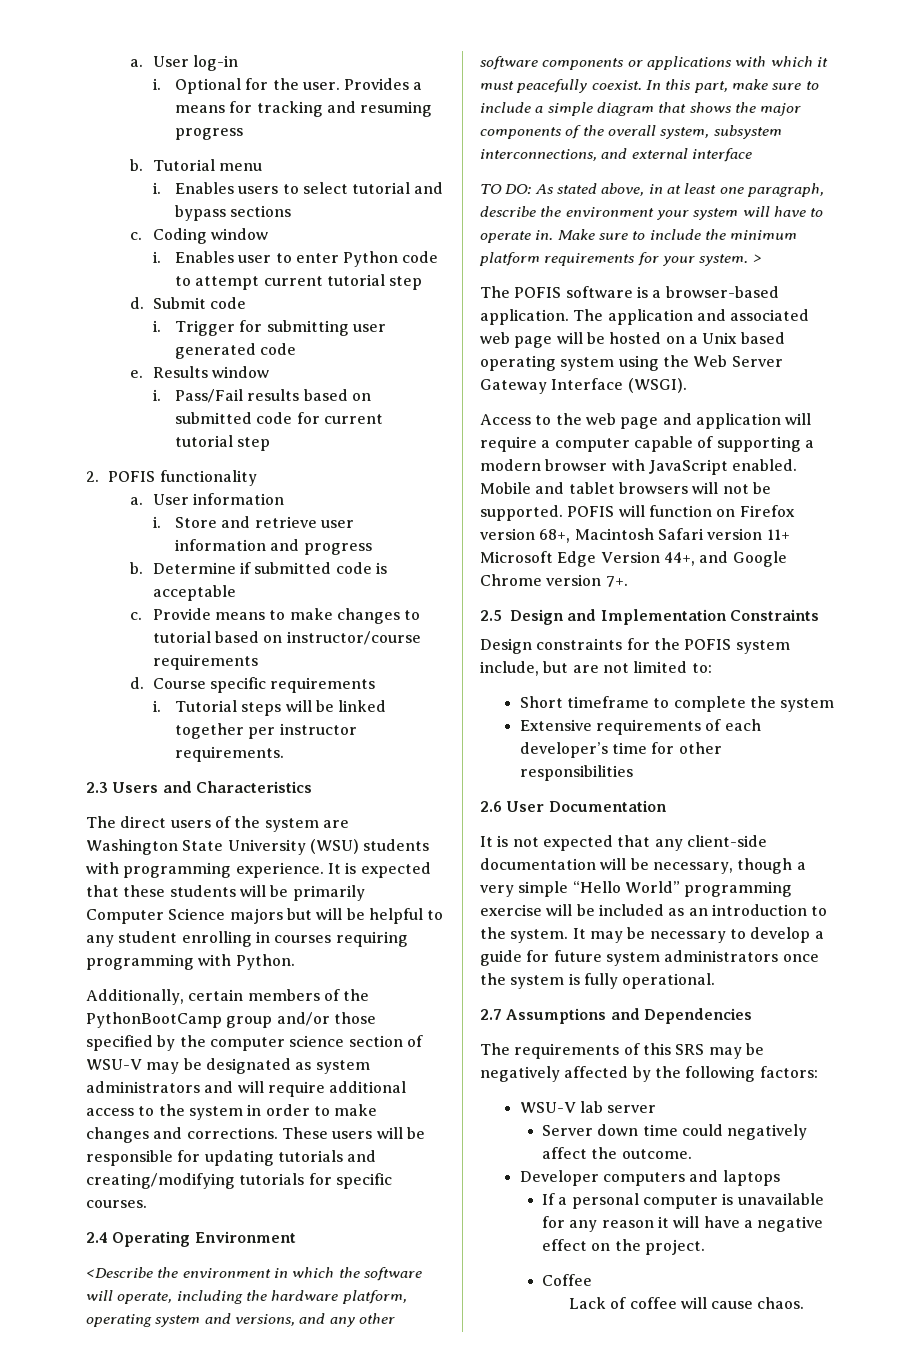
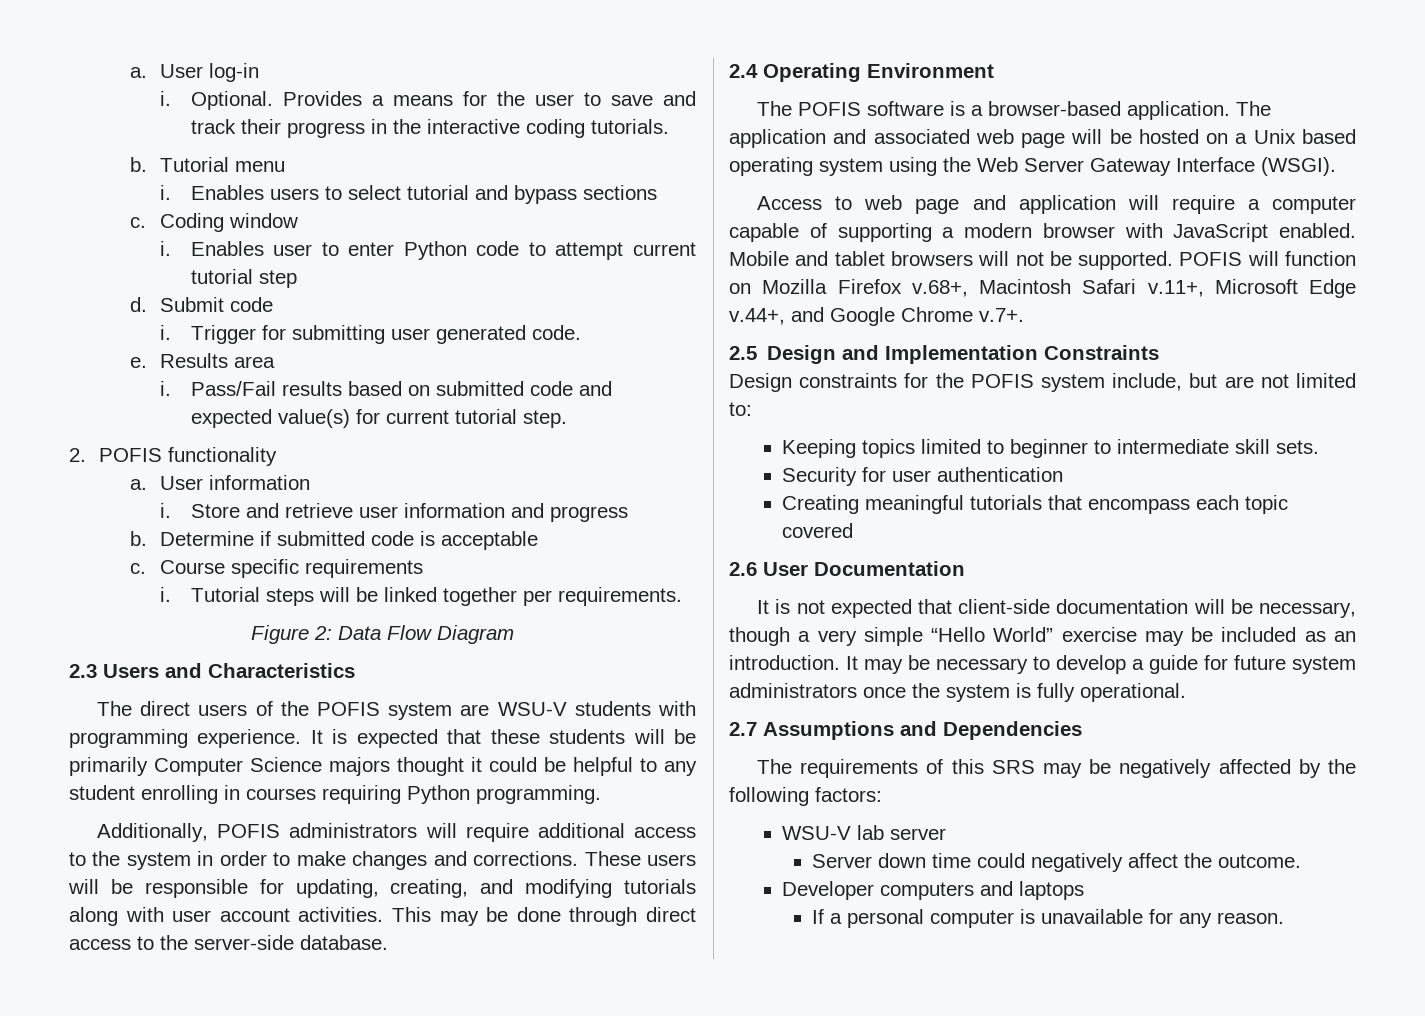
[174,78,423,94] [174,101,433,117] [174,128,243,140] Optional for the user. Provides a means for tracking and resuming progress -> [190,91,696,110] [190,119,669,138] Optional. Provides a means for the user to save and track their progress in the interactive coding tutorials.
[260,343,297,355] code -> [531,325,581,340] code.
[211,366,269,378] window -> [234,356,276,368] area
(293, 418) none -> [578,381,612,396] [190,409,350,428] and expected value(s)
[237,437,271,451] step -> [522,410,567,428] step.
[152,608,421,624] [152,631,421,645] [152,654,258,670] [130,677,145,689] Provide means to make changes to tutorial based on instructor/course requirements // d. -> (146, 568) none
[279,723,357,735] instructor -> (552, 598) none
(284, 754) none -> [251,625,514,644] // Figure 2: Data Flow Diagram
(261, 822) none -> [317,702,381,716] POFIS
[86,839,359,855] Washington State University (WSU) -> [497,702,567,716] WSU-V
[286,908,343,920] but will -> [397,757,537,776] thought it could
[86,954,295,970] [86,989,370,1005] [86,1012,376,1028] [86,1035,423,1051] [86,1058,370,1074] [86,1081,234,1093] programming with Python. // Additionally, certain members of the PythonBootCamp group and/or those specified by the computer science section of WSU-V may be designated as system administrators and -> [407,785,601,804] [97,823,418,842] Python programming. // Additionally, POFIS administrators
[204,1150,377,1166] [86,1173,392,1189] [86,1200,147,1208] [86,1231,296,1247] [86,1267,422,1281] [86,1290,407,1304] [86,1313,395,1327] [480,56,828,70] [480,79,819,93] [480,102,802,116] [480,125,782,139] [480,148,752,162] [480,183,824,197] [480,206,824,220] [480,229,798,243] [479,252,762,266] updating tutorials and creating/modifying tutorials for specific courses. // 2.4 Operating Environment // <Describe the environment in which the software will operate, including the hardware platform, operating system and versions, and any other software components or applications with which it must peacefully coexist. In this part, make sure to include a simple diagram that shows the major components of the overall system, subsystem interconnections, and external interface // TO DO: As stated above, in at least one paragraph, describe the environment your system will have to operate in. Make sure to include the minimum platform requirements for your system. > -> [295,879,696,898] [69,907,697,926] [69,935,388,950] [729,63,994,82] updating, creating, and modifying tutorials along with user account activities. This may be done through direct access to the server-side database. // 2.4 Operating Environment
[555,413,582,425] the -> (853, 203) none
[739,505,795,517] [480,528,790,543] [480,551,695,567] Firefox version 68+, Macintosh Safari version 11+ Microsoft Edge Version 44+, -> [762,279,1356,298] [729,308,785,325] Mozilla Firefox v.68+, Macintosh Safari v.11+, Microsoft Edge v.44+,
[546,574,628,587] version 7+. -> [979,308,1024,322] v.7+.
[519,696,835,712] [519,719,761,735] [519,742,722,758] [519,765,633,781] Short timeframe to complete the system // Extensive requirements of each developer’s time for other responsibilities -> [781,439,1319,458] [781,467,1063,486] [781,495,1288,514] [781,523,853,538] Keeping topics limited to beginner to intermediate skill sets. // Security for user authentication // Creating meaningful tutorials that encompass each topic covered
[654,839,683,851] any -> (952, 606) none
[684,881,793,897] [480,904,573,916] programming exercise will -> [1061,627,1184,646] exercise may
[711,904,828,916] [480,927,569,943] introduction to the system. -> [729,655,840,670] introduction.
[601,1216,824,1232] [542,1239,706,1255] [542,1274,593,1286] [568,1297,805,1309] reason it will have a negative effect on the project. // Coffee // Lack of coffee will cause chaos. -> [1217,912,1285,924] reason.

